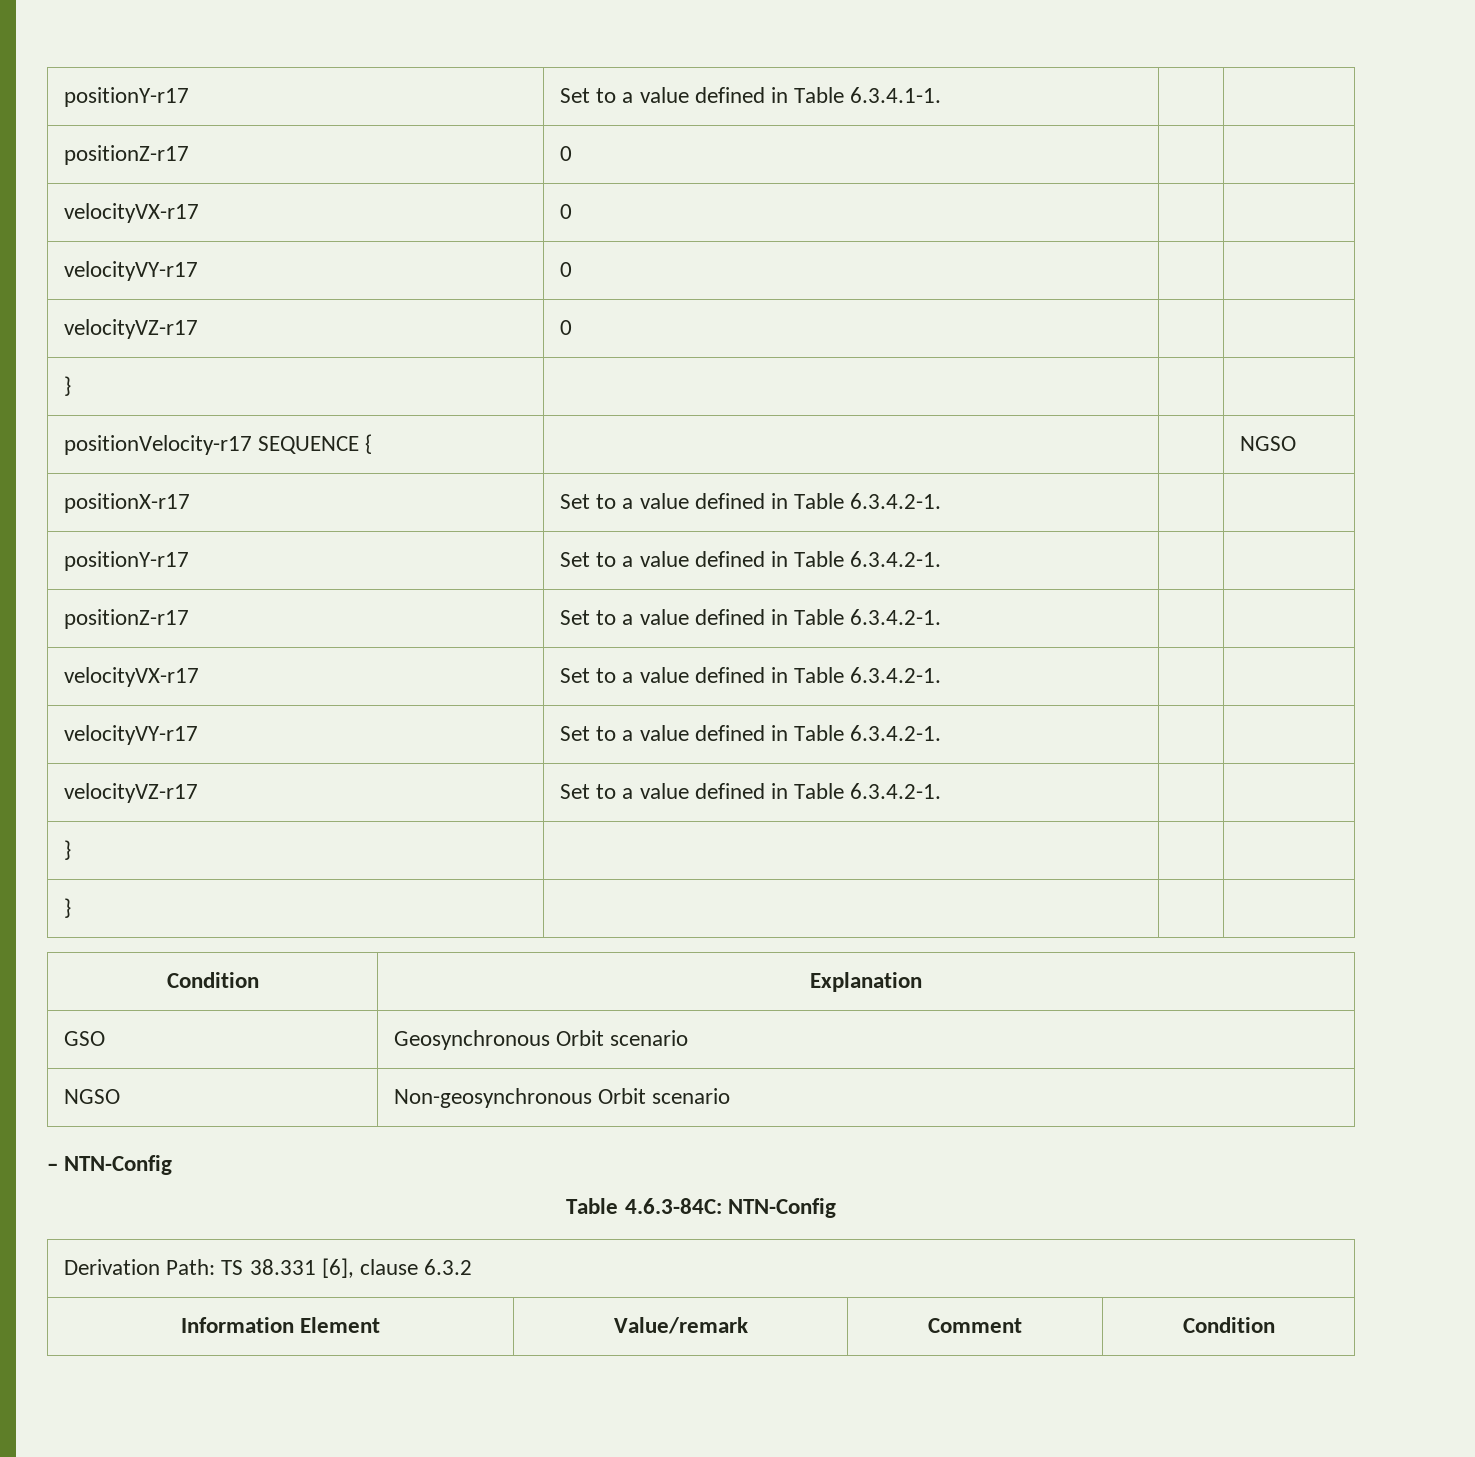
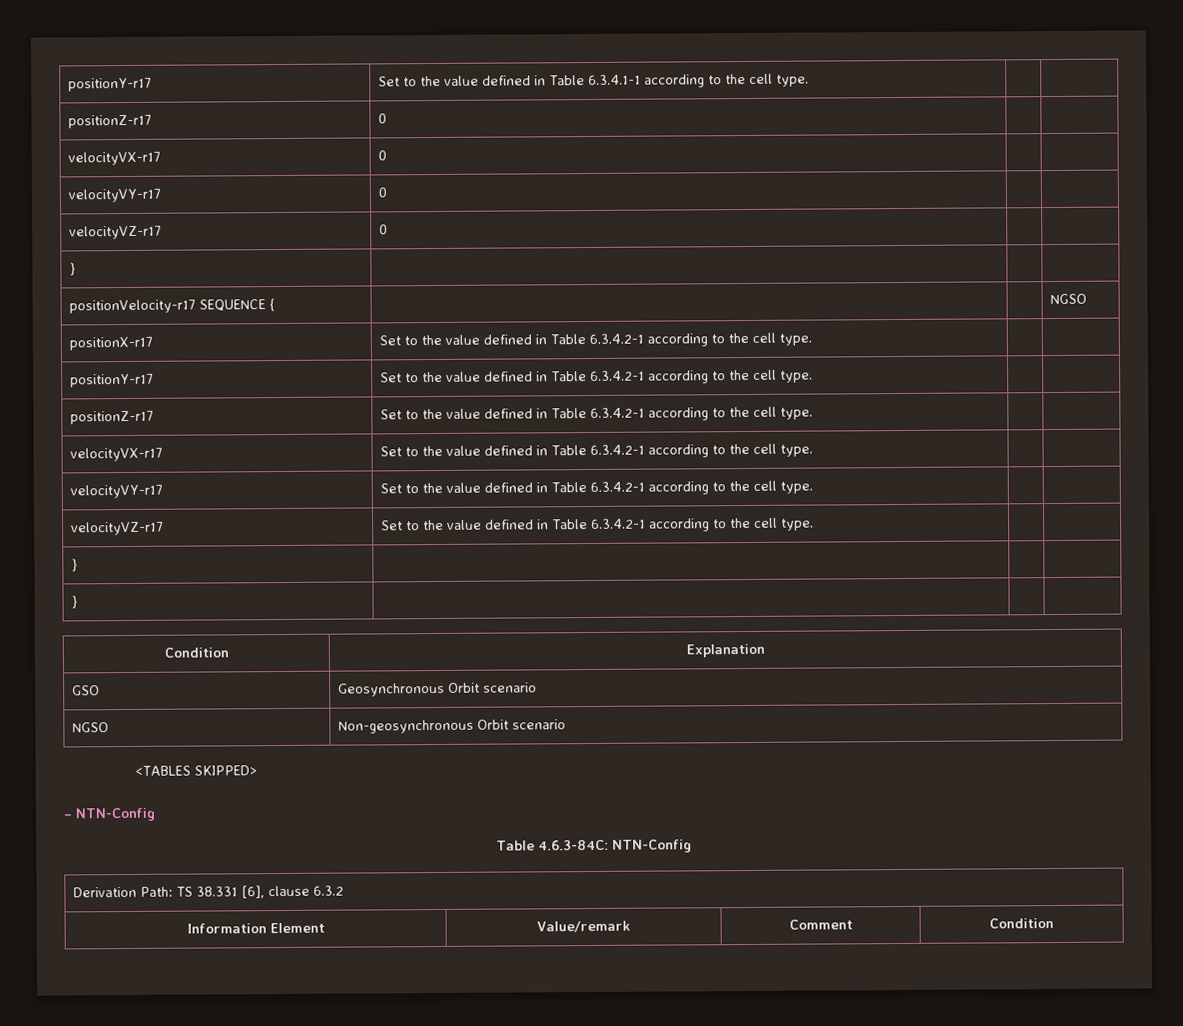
[63,87,189,107] [559,87,942,103] positionY-r17 | Set to a value defined in Table 6.3.4.1-1. -> [68,77,153,92] [378,73,810,88] positionY-r17 | Set to the value defined in Table 6.3.4.1-1 according to the cell type.
[622,493,942,509] [63,551,189,571] [559,551,942,567] a value defined in Table 6.3.4.2-1. | | // positionY-r17 | Set to a value defined in Table 6.3.4.2-1. -> [421,332,813,347] [70,373,155,388] [380,369,814,384] the value defined in Table 6.3.4.2-1 according to the cell type. | | // positionY-r17 | Set to the value defined in Table 6.3.4.2-1 according to the cell type.
[622,609,942,625] a value defined in Table 6.3.4.2-1. -> [422,406,814,421] the value defined in Table 6.3.4.2-1 according to the cell type.
[622,667,942,683] a value defined in Table 6.3.4.2-1. -> [422,443,814,458] the value defined in Table 6.3.4.2-1 according to the cell type.
[622,725,942,741] a value defined in Table 6.3.4.2-1. -> [422,480,814,495] the value defined in Table 6.3.4.2-1 according to the cell type.
[622,783,942,799] a value defined in Table 6.3.4.2-1. -> [423,517,815,532] the value defined in Table 6.3.4.2-1 according to the cell type.
(731, 1096) none -> [134,765,257,776] // <TABLES SKIPPED>

